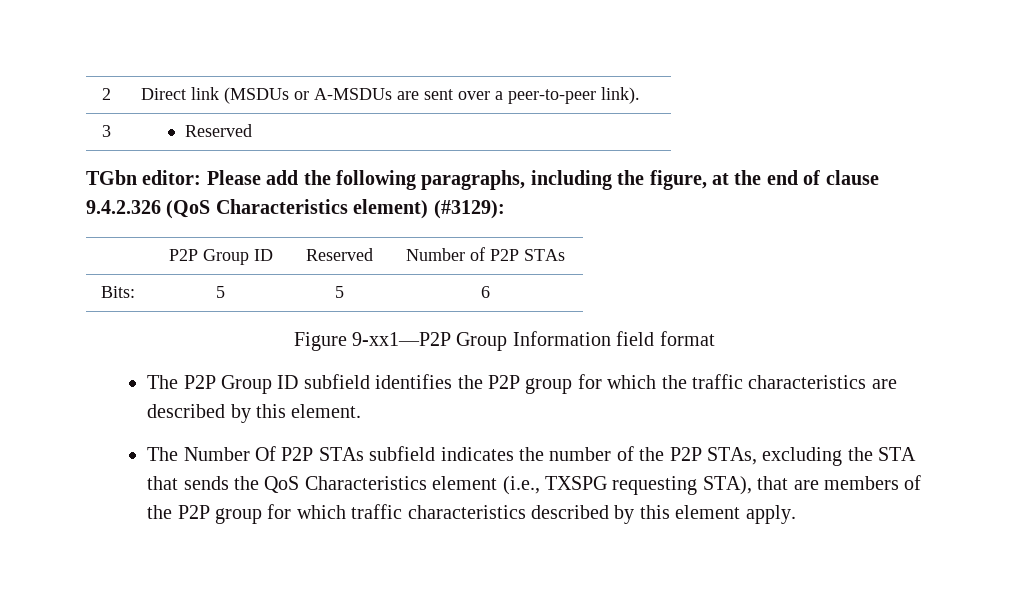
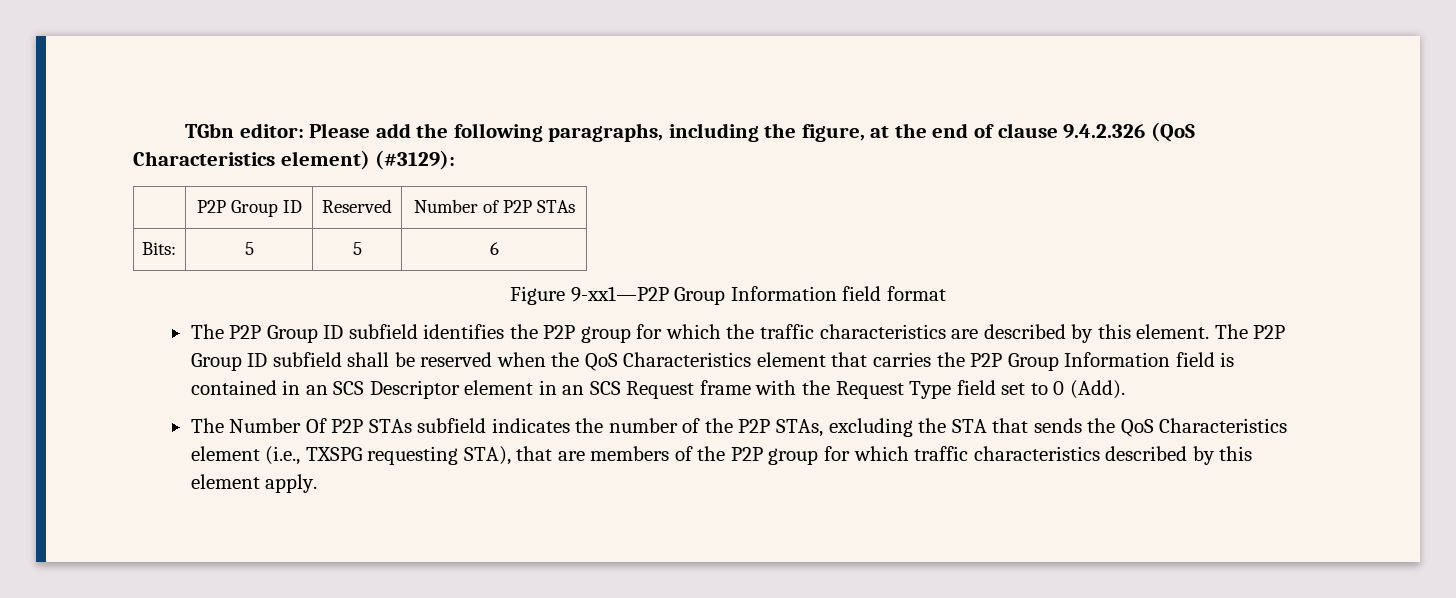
[102,88,111,100] [141,87,641,104] [102,125,111,137] [184,124,252,137] 2 | Direct link (MSDUs or A-MSDUs are sent over a peer-to-peer link). // 3 | Reserved // -> (185, 130) none
(362, 411) none -> [1214,324,1286,339] [190,352,1235,371] [190,380,1125,399] The P2P Group ID subfield shall be reserved when the QoS Characteristics element that carries the P2P Group Information field is contained in an SCS Descriptor element in an SCS Request frame with the Request Type field set to 0 (Add).

